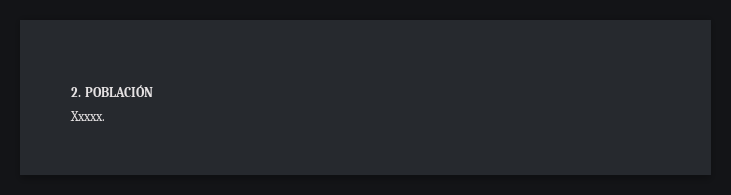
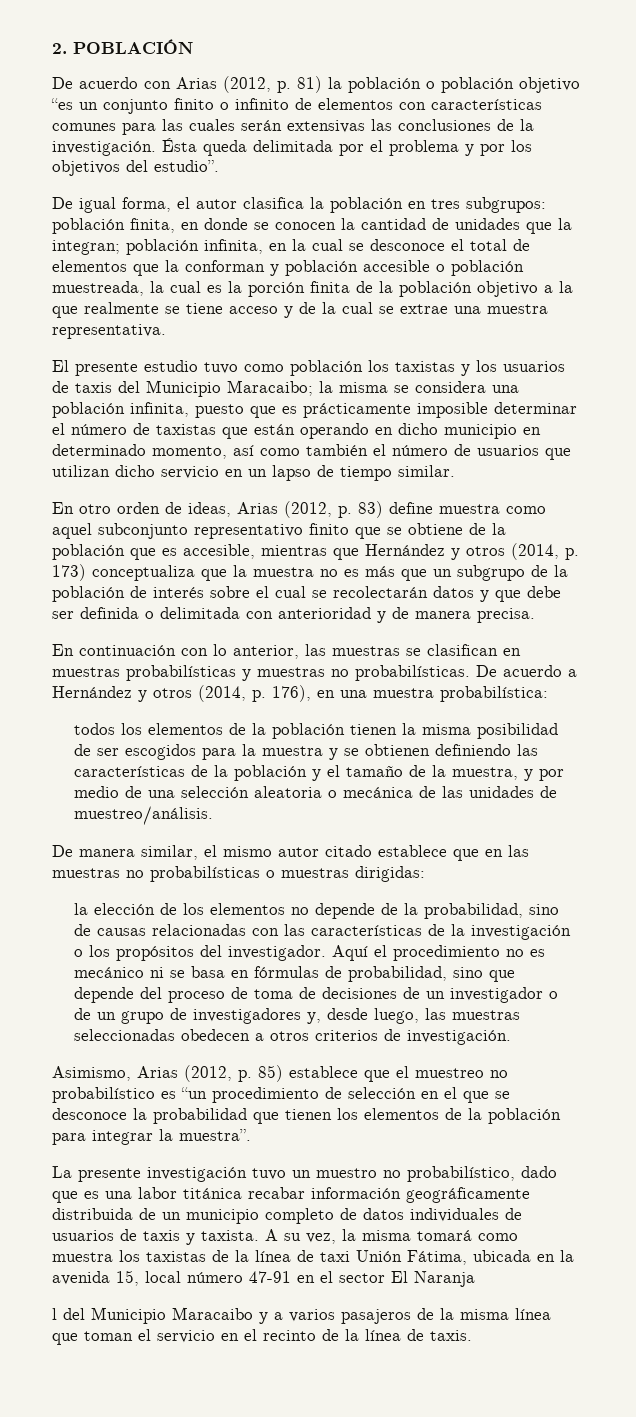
[70,111,105,121] Xxxxx. -> [52,76,580,93] [51,98,542,114] [52,119,534,135] [52,138,532,156] [52,160,219,176] [52,197,546,213] [52,218,572,234] [52,239,530,255] [52,260,524,276] [52,281,573,297] [52,302,548,318] [52,324,166,339] [52,360,565,376] [52,380,519,397] [52,402,577,418] [52,423,541,439] [52,444,571,460] [52,465,455,481] [52,501,546,518] [52,523,506,539] [52,543,579,560] [52,564,568,581] [52,586,561,602] [52,607,535,623] [52,644,521,659] [52,665,577,681] [52,685,548,702] [74,723,559,739] [74,744,539,760] [74,765,565,781] [74,786,558,798] [74,806,214,825] [52,845,529,861] [52,866,425,882] [74,903,560,919] [74,924,572,940] [74,945,546,961] [74,966,516,982] [74,987,559,1003] [74,1008,521,1024] [74,1029,512,1045] [52,1065,508,1082] [52,1087,510,1103] [52,1108,561,1124] [52,1129,251,1145] [52,1166,557,1182] [52,1187,530,1203] [52,1208,522,1224] [52,1229,518,1245] [52,1250,574,1265] [52,1270,475,1287] [52,1307,551,1324] [52,1329,472,1345] De acuerdo con Arias (2012, p. 81) la población o población objetivo “es un conjunto finito o infinito de elementos con características comunes para las cuales serán extensivas las conclusiones de la investigación. Ésta queda delimitada por el problema y por los objetivos del estudio”. // De igual forma, el autor clasifica la población en tres subgrupos: población finita, en donde se conocen la cantidad de unidades que la integran; población infinita, en la cual se desconoce el total de elementos que la conforman y población accesible o población muestreada, la cual es la porción finita de la población objetivo a la que realmente se tiene acceso y de la cual se extrae una muestra representativa. // El presente estudio tuvo como población los taxistas y los usuarios de taxis del Municipio Maracaibo; la misma se considera una población infinita, puesto que es prácticamente imposible determinar el número de taxistas que están operando en dicho municipio en determinado momento, así como también el número de usuarios que utilizan dicho servicio en un lapso de tiempo similar. // En otro orden de ideas, Arias (2012, p. 83) define muestra como aquel subconjunto representativo finito que se obtiene de la población que es accesible, mientras que Hernández y otros (2014, p. 173) conceptualiza que la muestra no es más que un subgrupo de la población de interés sobre el cual se recolectarán datos y que debe ser definida o delimitada con anterioridad y de manera precisa. // En continuación con lo anterior, las muestras se clasifican en muestras probabilísticas y muestras no probabilísticas. De acuerdo a Hernández y otros (2014, p. 176), en una muestra probabilística: // todos los elementos de la población tienen la misma posibilidad de ser escogidos para la muestra y se obtienen definiendo las características de la población y el tamaño de la muestra, y por medio de una selección aleatoria o mecánica de las unidades de muestreo/análisis. // De manera similar, el mismo autor citado establece que en las muestras no probabilísticas o muestras dirigidas: // la elección de los elementos no depende de la probabilidad, sino de causas relacionadas con las características de la investigación o los propósitos del investigador. Aquí el procedimiento no es mecánico ni se basa en fórmulas de probabilidad, sino que depende del proceso de toma de decisiones de un investigador o de un grupo de investigadores y, desde luego, las muestras seleccionadas obedecen a otros criterios de investigación. // Asimismo, Arias (2012, p. 85) establece que el muestreo no probabilístico es “un procedimiento de selección en el que se desconoce la probabilidad que tienen los elementos de la población para integrar la muestra”. // La presente investigación tuvo un muestro no probabilístico, dado que es una labor titánica recabar información geográficamente distribuida de un municipio completo de datos individuales de usuarios de taxis y taxista. A su vez, la misma tomará como muestra los taxistas de la línea de taxi Unión Fátima, ubicada en la avenida 15, local número 47-91 en el sector El Naranja // l del Municipio Maracaibo y a varios pasajeros de la misma línea que toman el servicio en el recinto de la línea de taxis.

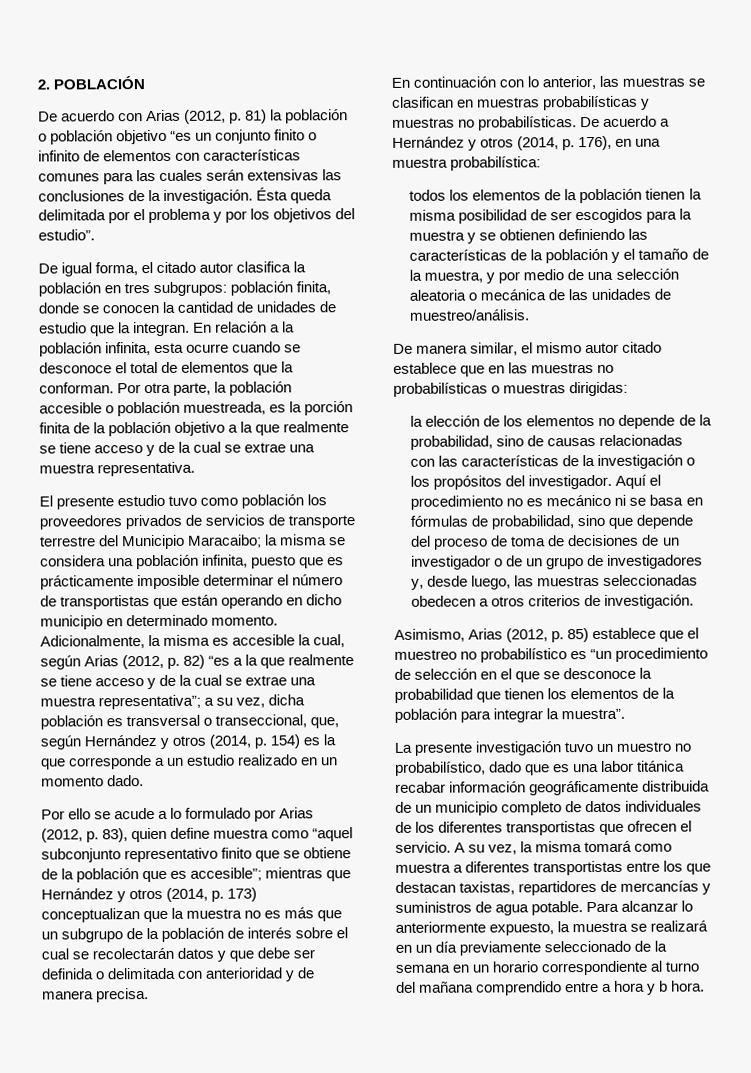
(190, 203) none -> [156,261,197,273] citado
[181,222,199,230] en -> (332, 288) none
[526,218,572,234] [52,239,343,255] que la integran; población infinita, en la cual -> [319,301,337,313] [39,321,296,337] [39,341,282,357] de estudio que la integran. En relación a la población infinita, esta ocurre cuando
[185,260,279,276] conforman y -> [39,381,228,396] conforman. Por otra parte, la
[150,281,201,293] la cual -> (267, 408) none
[395,360,565,376] [52,381,112,393] taxistas y los usuarios de taxis -> [39,514,356,530] [39,536,96,547] proveedores privados de servicios de transporte terrestre
[156,424,216,435] taxistas -> [60,595,151,610] transportistas
[152,444,571,460] [52,465,455,481] [52,501,383,518] momento, así como también el número de usuarios que utilizan dicho servicio en un lapso de tiempo similar. // En otro orden de ideas, Arias (2012, p. 83) -> [211,615,279,626] [40,634,346,649] [40,654,355,670] [40,674,317,690] [40,694,306,710] [40,714,340,730] [40,734,337,750] [41,754,339,770] [41,775,145,787] [41,807,315,822] [41,827,168,843] momento. Adicionalmente, la misma es accesible la cual, según Arias (2012, p. 82) “es a la que realmente se tiene acceso y de la cual se extrae una muestra representativa”; a su vez, dicha población es transversal o transeccional, que, según Hernández y otros (2014, p. 154) es la que corresponde a un estudio realizado en un momento dado. // Por ello se acude a lo formulado por Arias (2012, p. 83), quien
[52,523,92,539] aquel -> [312,827,354,842] “aquel
[183,544,255,559] accesible, -> [190,867,263,881] accesible”;
[92,565,195,581] conceptualiza -> [41,908,140,923] conceptualizan
[52,1229,259,1245] usuarios de taxis y taxista. -> [415,820,693,836] [395,841,451,853] los diferentes transportistas que ofrecen el servicio.
[119,1250,574,1265] [52,1270,475,1287] [52,1307,551,1324] [52,1329,472,1345] los taxistas de la línea de taxi Unión Fátima, ubicada en la avenida 15, local número 47-91 en el sector El Naranja // l del Municipio Maracaibo y a varios pasajeros de la misma línea que toman el servicio en el recinto de la línea de taxis. -> [453,860,712,876] [395,880,712,896] [395,900,694,916] [395,920,709,936] [395,940,668,956] [395,960,700,976] [396,980,706,996] a diferentes transportistas entre los que destacan taxistas, repartidores de mercancías y suministros de agua potable. Para alcanzar lo anteriormente expuesto, la muestra se realizará en un día previamente seleccionado de la semana en un horario correspondiente al turno del mañana comprendido entre a hora y b hora.

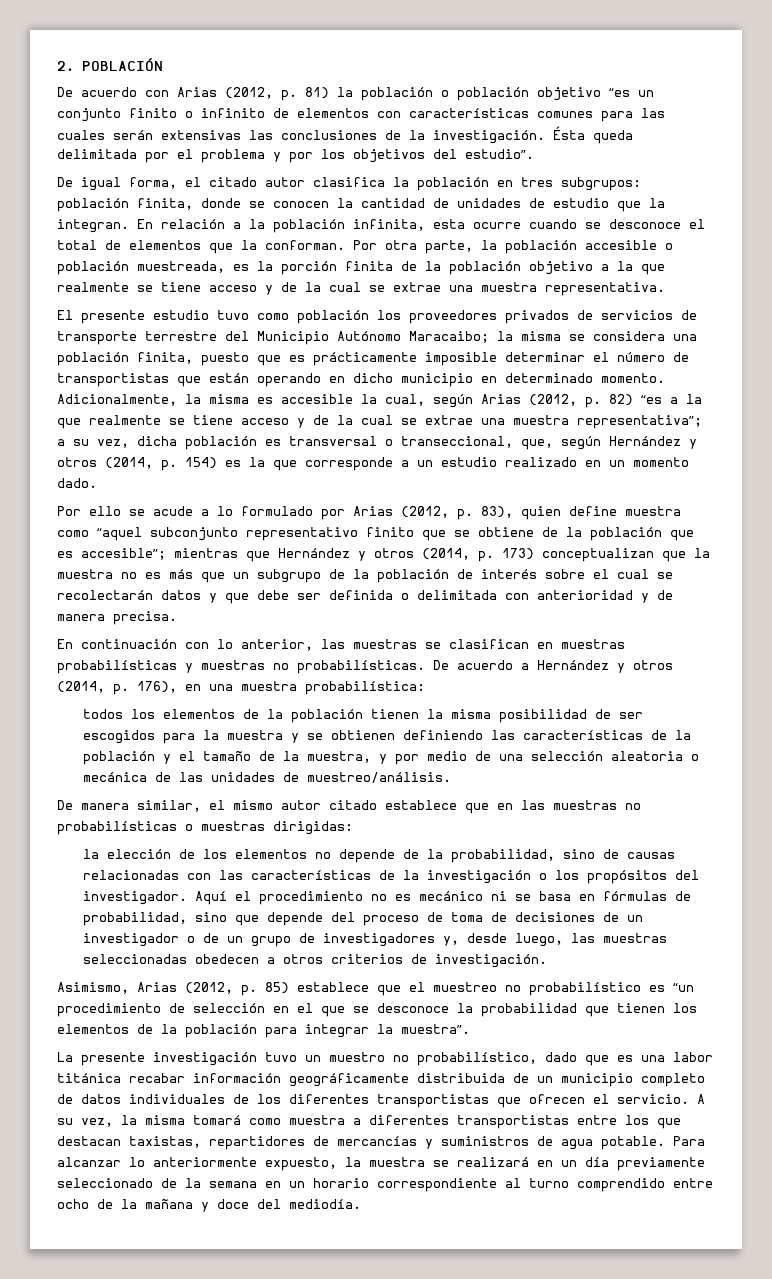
(186, 542) none -> [337,331,401,341] Autónomo
[202,554,249,568] infinita, -> [137,352,193,364] finita,
[396,980,706,996] del mañana comprendido entre a hora y b hora. -> [577,1178,713,1192] [57,1199,361,1212] comprendido entre ocho de la mañana y doce del mediodía.

